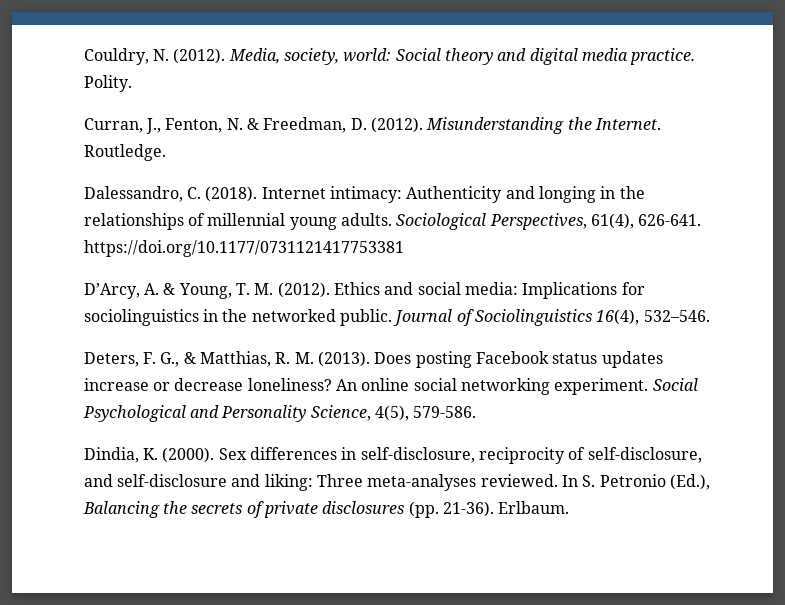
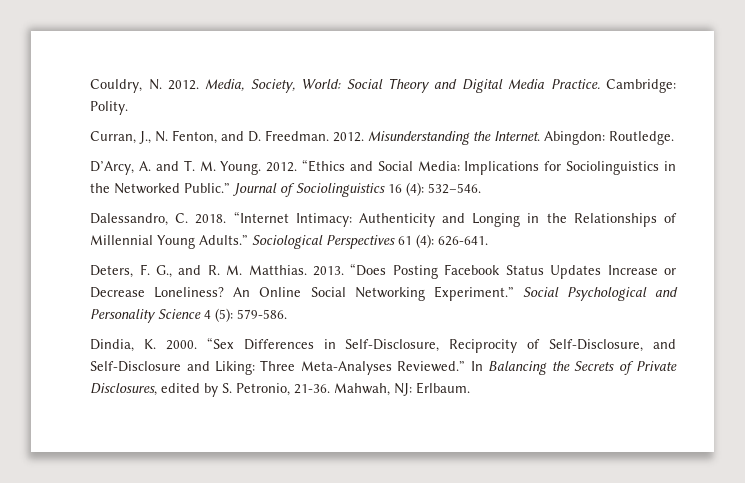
[173,48,696,65] [83,75,132,92] [83,117,424,134] (2012). Media, society, world: Social theory and digital media practice. Polity. // Curran, J., Fenton, N. & Freedman, D. (2012). -> [167,78,676,93] [90,101,129,115] [90,130,365,144] 2012. Media, Society, World: Social Theory and Digital Media Practice. Cambridge: Polity. // Curran, J., N. Fenton, and D. Freedman. 2012.
(662, 124) none -> [544,131,606,145] Abingdon:
(166, 152) none -> [90,159,677,175] [90,182,482,197] // D’Arcy, A. and T. M. Young. 2012. “Ethics and Social Media: Implications for Sociolinguistics in the Networked Public.” Journal of Sociolinguistics 16 (4): 532–546.
[205,186,403,203] (2018). Internet intimacy: -> [195,211,352,227] 2018. “Internet Intimacy:
[539,186,645,203] [83,213,702,230] [83,240,404,257] [83,282,645,299] [83,309,710,326] [83,351,663,368] [83,378,649,395] longing in the relationships of millennial young adults. Sociological Perspectives, 61(4), 626-641. https://doi.org/10.1177/0731121417753381 // D’Arcy, A. & Young, T. M. (2012). Ethics and social media: Implications for sociolinguistics in the networked public. Journal of Sociolinguistics 16(4), 532–546. // Deters, F. G., & Matthias, R. M. (2013). Does posting Facebook status updates increase or decrease loneliness? An online social networking experiment. -> [472,213,678,227] [90,234,489,249] [90,263,676,279] [90,286,514,301] Longing in the Relationships of Millennial Young Adults.” Sociological Perspectives 61 (4): 626-641. // Deters, F. G., and R. M. Matthias. 2013. “Does Posting Facebook Status Updates Increase or Decrease Loneliness? An Online Social Networking Experiment.”
[310,405,410,421] Science, 4(5), -> [158,308,234,322] Science 4 (5):
[162,447,702,464] [83,474,711,491] [82,501,495,518] (2000). Sex differences in self-disclosure, reciprocity of self-disclosure, and self-disclosure and liking: Three meta-analyses reviewed. In S. Petronio (Ed.), Balancing the secrets of private disclosures (pp. 21-36). -> [165,337,676,353] [90,360,677,375] [90,383,413,397] 2000. “Sex Differences in Self-Disclosure, Reciprocity of Self-Disclosure, and Self-Disclosure and Liking: Three Meta-Analyses Reviewed.” In Balancing the Secrets of Private Disclosures, edited by S. Petronio, 21-36. Mahwah, NJ:

